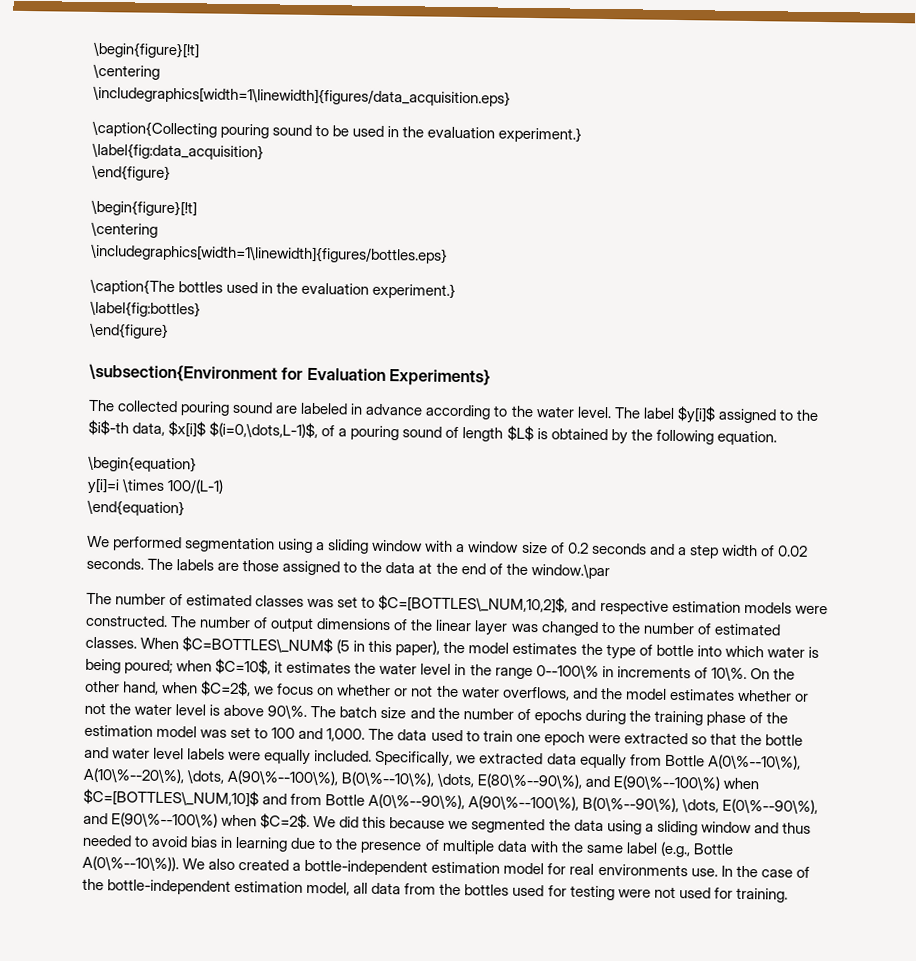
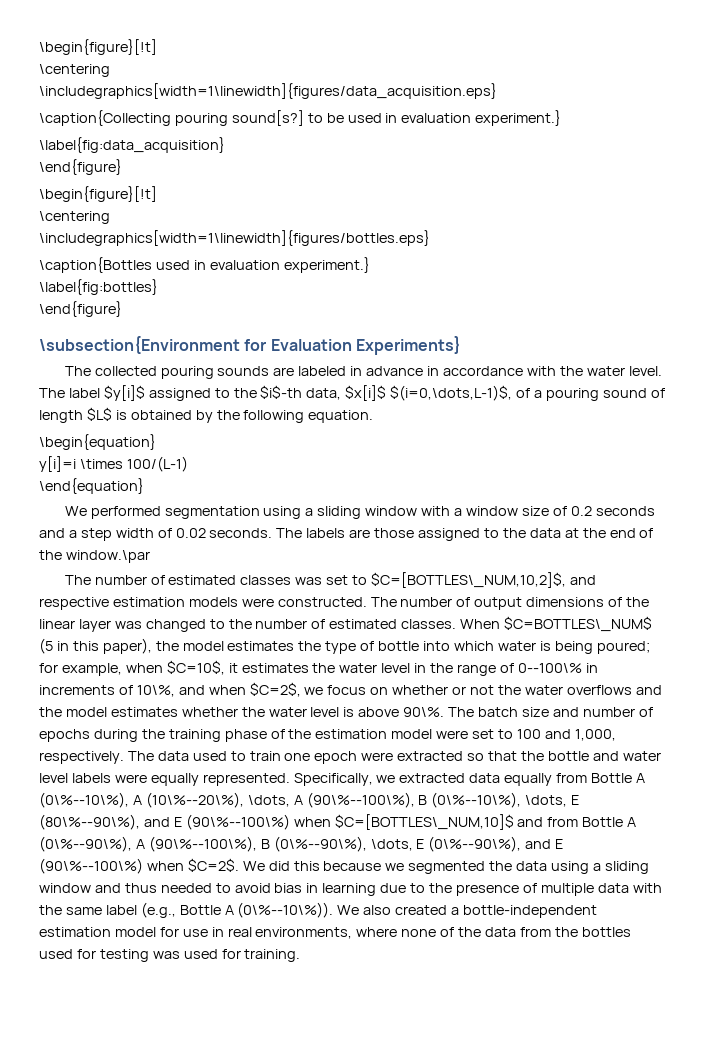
[272,124,313,136] sound -> [231,110,304,126] sound[s?]
[402,126,425,138] the -> (398, 118) none
[90,278,299,296] \caption{The bottles used in the -> [39,257,206,273] \caption{Bottles used in
[232,401,274,414] sound -> [217,366,270,376] sounds
[425,404,509,420] according to -> [427,366,556,376] in accordance with
(174, 667) none -> [39,663,122,676] for example,
(533, 673) none -> [499,663,514,673] of
[710,666,795,681] [85,680,160,695] 10\%. On the other hand, -> [136,685,205,697] 10\%, and
[501,686,570,701] overflows, -> [566,685,632,695] overflows
[793,693,809,702] [84,702,106,715] or not -> (238, 712) none
[437,707,460,720] the -> (579, 712) none
[200,729,228,738] was -> [436,730,469,739] were
[326,728,366,742] 1,000. -> [574,729,616,741] [39,751,124,764] 1,000, respectively.
[314,750,373,762] included. -> [202,773,290,786] represented.
[707,754,801,770] [83,767,721,791] A(0\%--10\%), A(10\%--20\%), \dots, A(90\%--100\%), B(0\%--10\%), \dots, E(80\%--90\%), and E(90\%--100\%) -> [635,773,645,783] [39,792,580,808] [39,814,290,830] A (0\%--10\%), A (10\%--20\%), \dots, A (90\%--100\%), B (0\%--10\%), \dots, E (80\%--90\%), and E (90\%--100\%)
[368,793,819,815] [83,812,219,828] A(0\%--90\%), A(90\%--100\%), B(0\%--90\%), \dots, E(0\%--90\%), and E(90\%--100\%) -> [627,817,637,827] [39,836,564,852] [39,858,143,874] A (0\%--90\%), A (90\%--100\%), B (0\%--90\%), \dots, E (0\%--90\%), and E (90\%--100\%)
[82,855,179,872] A(0\%--10\%)). -> [224,902,334,918] A (0\%--10\%)).
[569,863,810,878] [82,878,369,896] real environments use. In the case of the bottle-independent estimation model, all -> [182,927,482,939] use in real environments, where none of the
[617,886,676,899] were not -> [152,951,180,959] was

